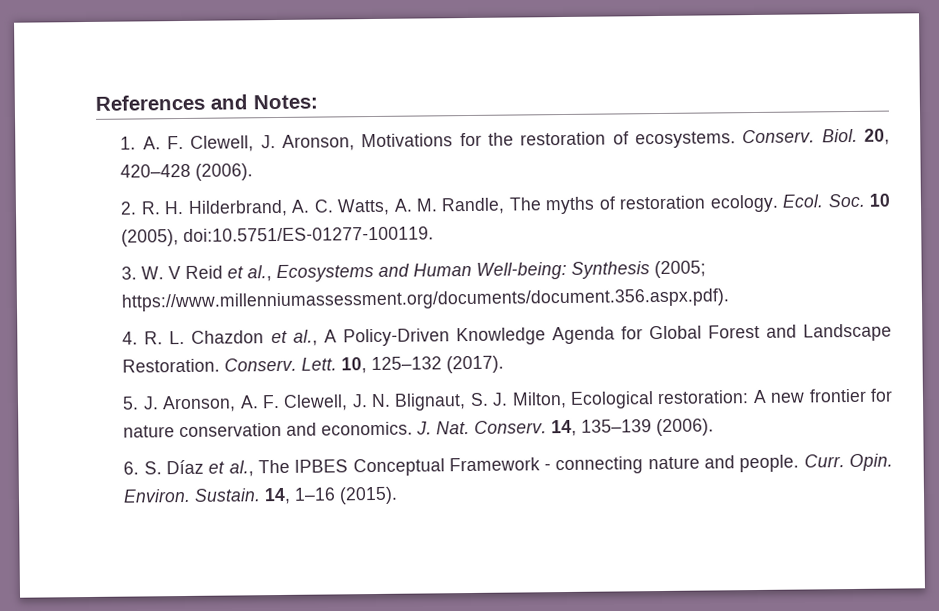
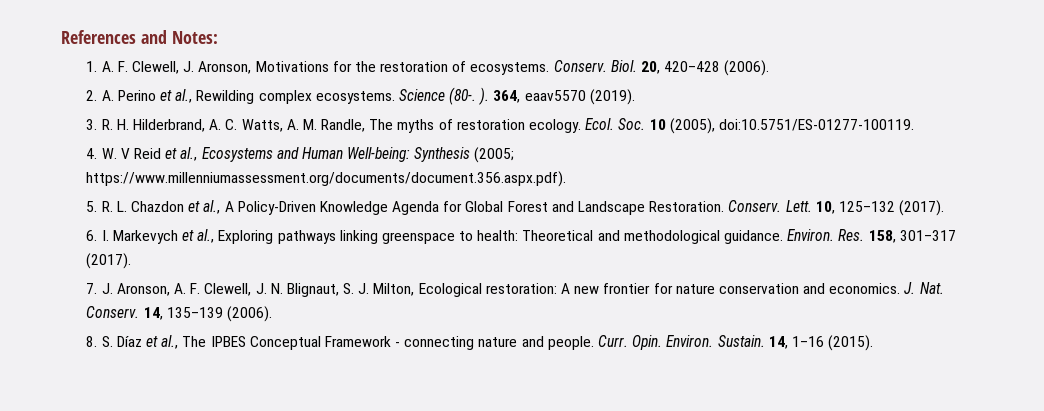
(138, 208) none -> [101,87,635,105] [86,119,98,130] A. Perino et al., Rewilding complex ecosystems. Science (80-. ). 364, eaav5570 (2019). // 3.
[121,266,138,280] 3. -> [86,148,98,159] 4.
[122,331,139,345] 4. -> [86,201,98,212] 5.
[122,396,140,410] 5. -> [86,229,956,244] [86,253,132,269] [86,283,98,294] 6. I. Markevych et al., Exploring pathways linking greenspace to health: Theoretical and methodological guidance. Environ. Res. 158, 301–317 (2017). // 7.
[123,461,140,475] 6. -> [86,336,98,347] 8.

